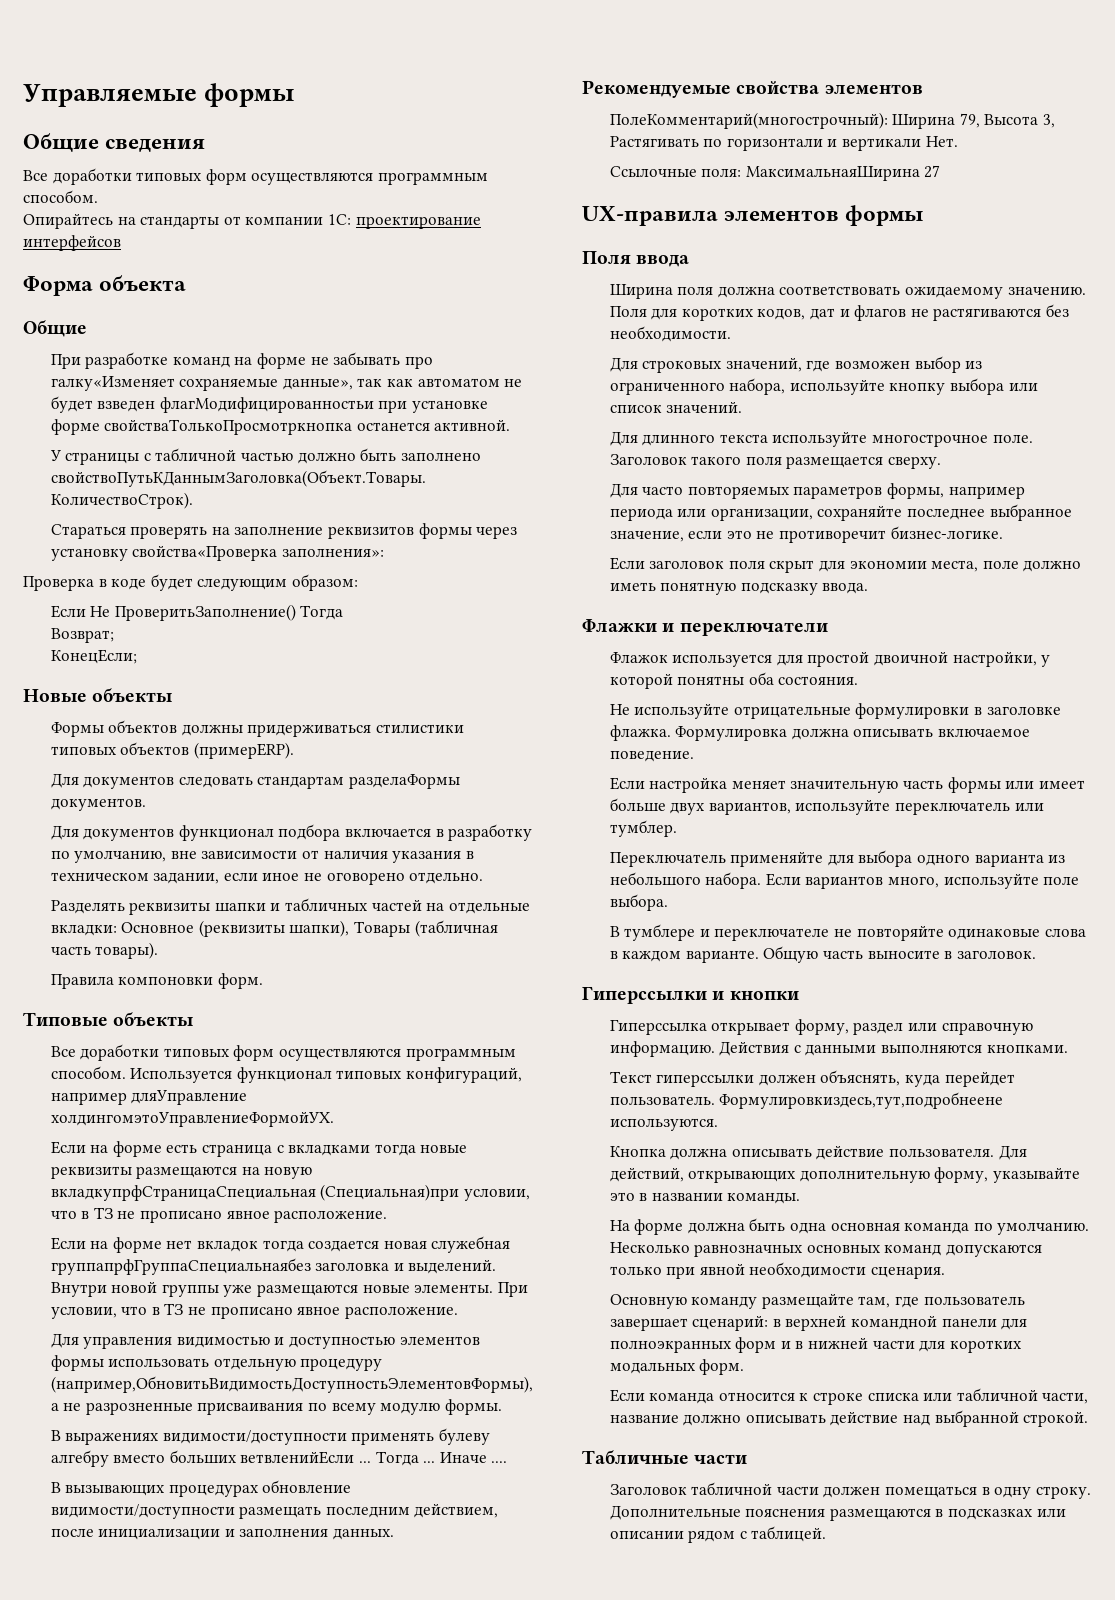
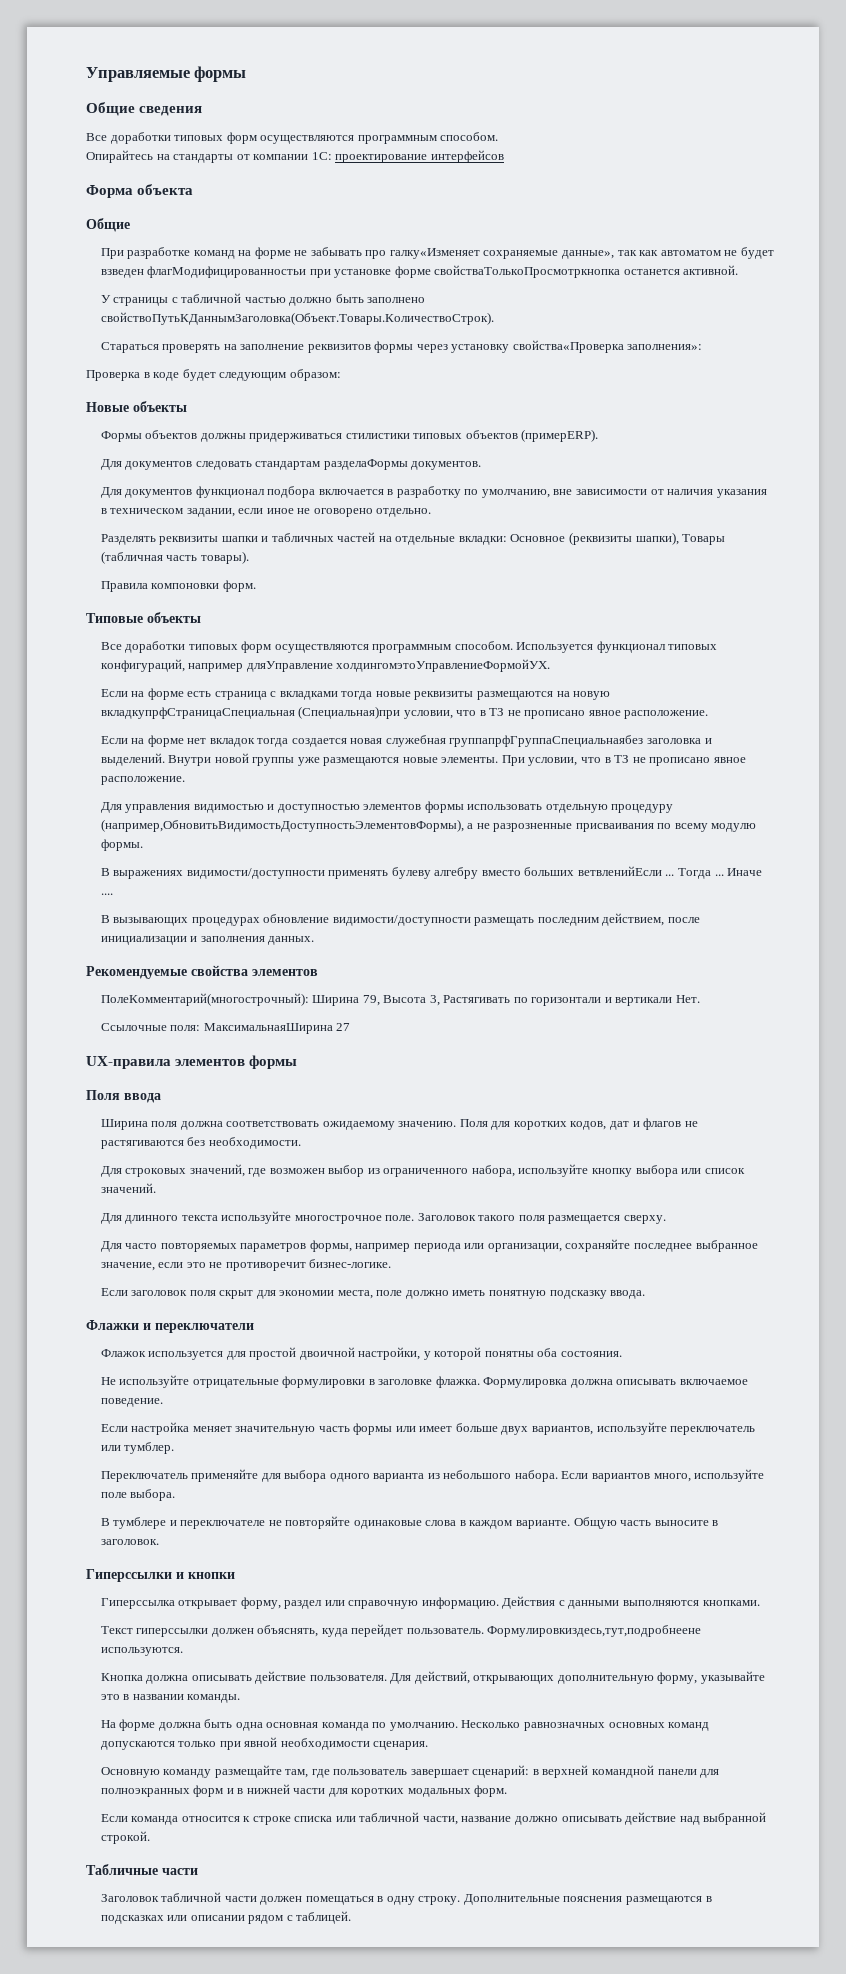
[50,604,344,621] [50,628,114,643] [50,649,137,664] // Если Не ПроверитьЗаполнение() Тогда // Возврат; // КонецЕсли; -> (341, 375) none

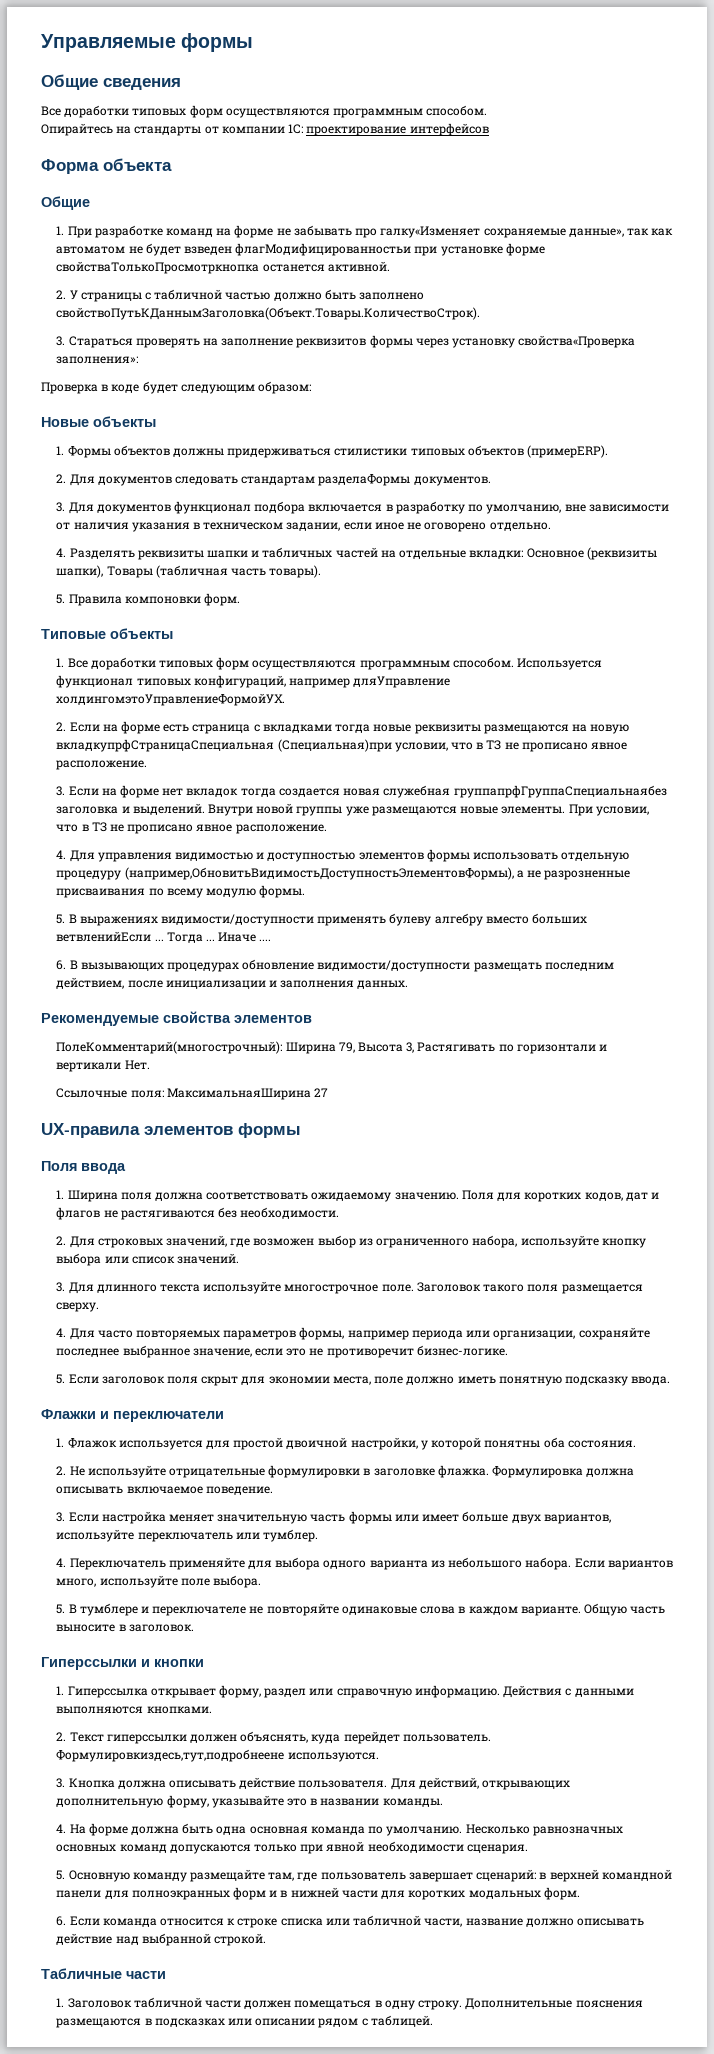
(130, 225) none -> [56,226,65,235] 1.
(739, 270) none -> [56,290,67,299] 2.
(494, 318) none -> [56,336,66,346] 3.
(187, 406) none -> [56,446,65,455] 1.
(599, 435) none -> [56,474,67,483] 2.
(482, 465) none -> [56,502,66,512] 3.
(432, 512) none -> [56,548,67,557] 4.
(249, 557) none -> [56,594,66,604] 5.
(201, 617) none -> [56,658,65,667] 1.
(551, 665) none -> [56,722,67,731] 2.
(709, 714) none -> [56,786,66,796] 3.
(185, 780) none -> [56,850,67,859] 4.
(143, 845) none -> [56,914,66,924] 5.
(113, 894) none -> [56,960,67,970] 6.
(161, 1098) none -> [56,1190,65,1199] 1.
(301, 1143) none -> [56,1236,67,1245] 2.
(156, 1188) none -> [56,1282,66,1292] 3.
(666, 1219) none -> [56,1328,67,1337] 4.
(392, 1263) none -> [56,1374,66,1384] 5.
(254, 1328) none -> [56,1438,65,1447] 1.
(622, 1354) none -> [56,1466,67,1475] 2.
(163, 1402) none -> [56,1512,66,1522] 3.
(175, 1448) none -> [56,1558,67,1567] 4.
(176, 1495) none -> [56,1604,66,1614] 5.
(235, 1575) none -> [56,1686,65,1695] 1.
(760, 1603) none -> [56,1732,67,1741] 2.
(183, 1651) none -> [56,1778,66,1788] 3.
(241, 1698) none -> [56,1824,67,1833] 4.
(429, 1745) none -> [56,1870,66,1880] 5.
(508, 1791) none -> [56,1916,67,1926] 6.
(198, 1871) none -> [56,1998,65,2007] 1.

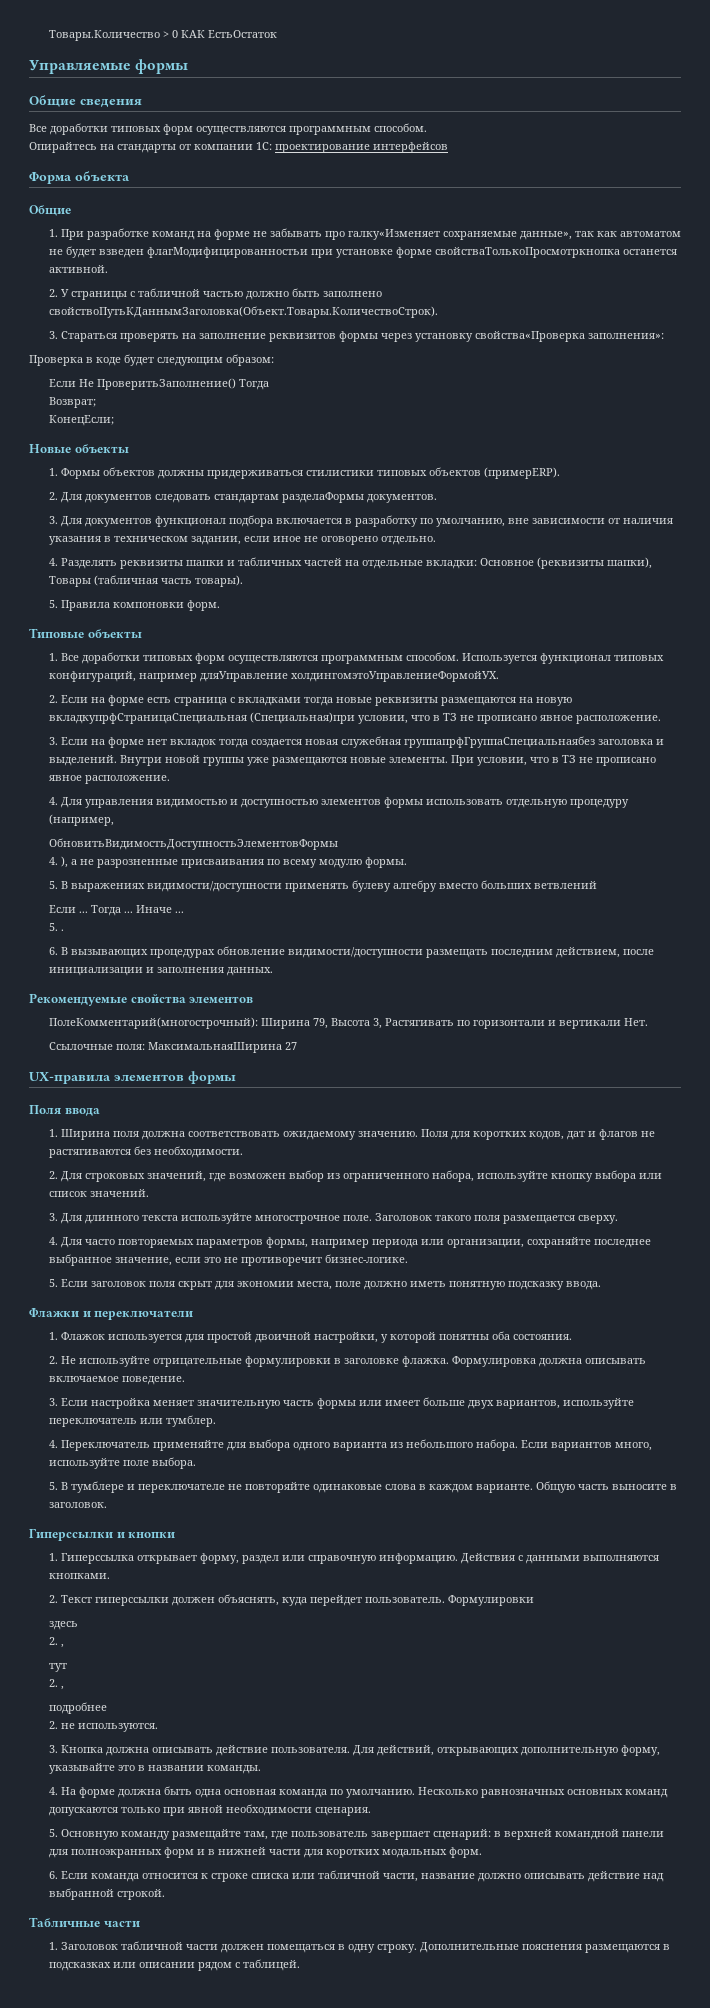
(41, 43) none -> [48,30,277,41] Товары.Количество > 0 КАК ЕстьОстаток //
(312, 387) none -> [48,378,269,390] [48,397,96,408] [48,415,114,426] // Если Не ПроверитьЗаполнение() Тогда // Возврат; // КонецЕсли;
[124,867,514,880] (например,ОбновитьВидимостьДоступностьЭлементовФормы), -> [48,814,114,826] [48,838,338,850] [48,856,68,868] (например, // ОбновитьВидимостьДоступностьЭлементовФормы // 4. ),
[56,931,152,942] ветвленийЕсли -> [533,881,597,889] [48,905,76,913] ветвлений // Если
[259,939,272,941] .... -> [174,911,184,913] [48,923,64,931] ... // 5. .
[56,1749,285,1762] Формулировкиздесь,тут,подробнеене -> [447,1595,534,1606] [48,1621,78,1630] [48,1637,64,1648] [48,1663,67,1672] [48,1679,64,1690] [48,1702,107,1714] [48,1721,75,1729] Формулировки // здесь // 2. , // тут // 2. , // подробнее // 2. не

